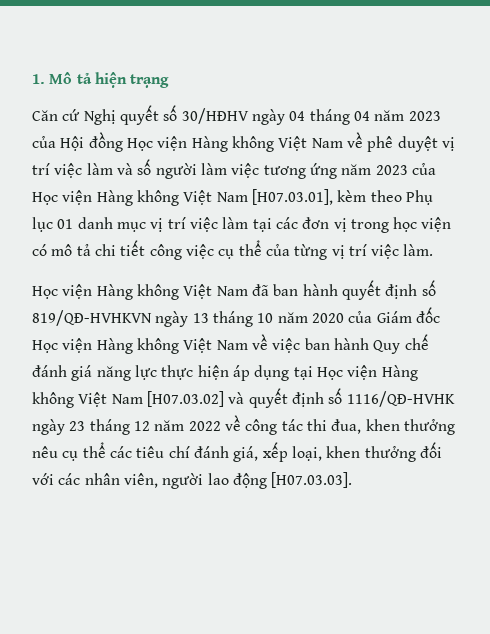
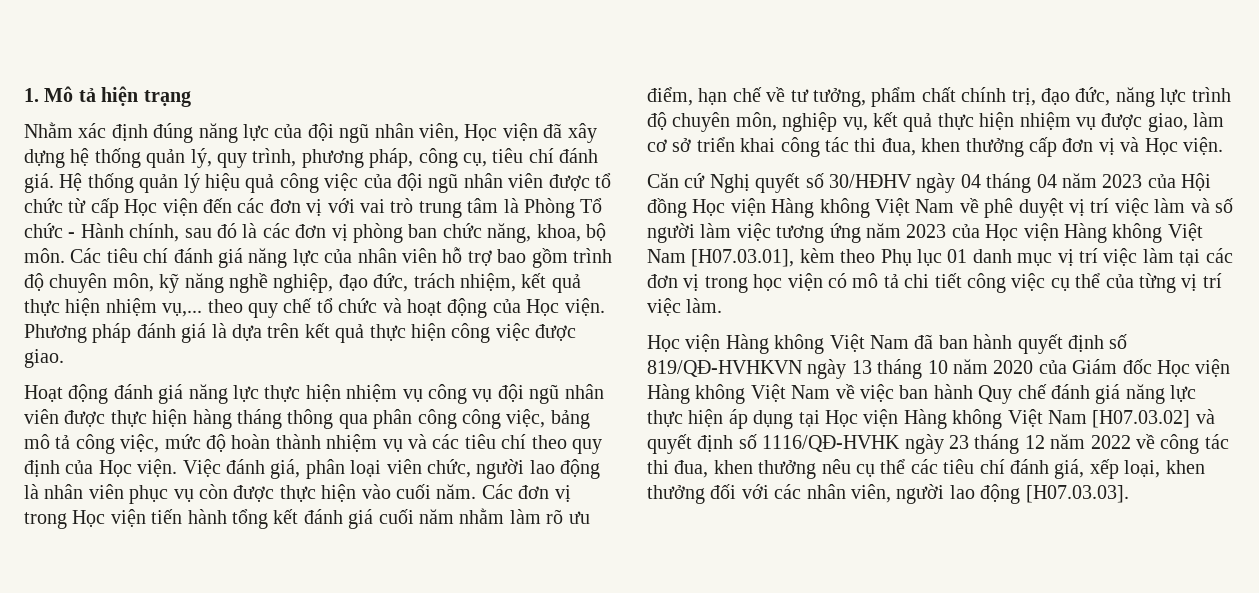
(170, 81) none -> [24,122,597,143] [24,148,599,168] [24,173,611,193] [24,198,603,218] [24,223,606,243] [24,247,612,268] [24,273,581,293] [24,298,605,318] [24,323,577,343] [24,349,64,368] [24,384,604,404] [24,409,590,429] [24,434,602,454] [24,459,601,479] [24,484,571,504] [24,508,590,529] [647,87,1231,107] [647,112,1225,132] [647,137,1223,157] // Nhằm xác định đúng năng lực của đội ngũ nhân viên, Học viện đã xây dựng hệ thống quản lý, quy trình, phương pháp, công cụ, tiêu chí đánh giá. Hệ thống quản lý hiệu quả công việc của đội ngũ nhân viên được tổ chức từ cấp Học viện đến các đơn vị với vai trò trung tâm là Phòng Tổ chức - Hành chính, sau đó là các đơn vị phòng ban chức năng, khoa, bộ môn. Các tiêu chí đánh giá năng lực của nhân viên hỗ trợ bao gồm trình độ chuyên môn, kỹ năng nghề nghiệp, đạo đức, trách nhiệm, kết quả thực hiện nhiệm vụ,... theo quy chế tổ chức và hoạt động của Học viện. Phương pháp đánh giá là dựa trên kết quả thực hiện công việc được giao. // Hoạt động đánh giá năng lực thực hiện nhiệm vụ công vụ đội ngũ nhân viên được thực hiện hàng tháng thông qua phân công công việc, bảng mô tả công việc, mức độ hoàn thành nhiệm vụ và các tiêu chí theo quy định của Học viện. Việc đánh giá, phân loại viên chức, người lao động là nhân viên phục vụ còn được thực hiện vào cuối năm. Các đơn vị trong Học viện tiến hành tổng kết đánh giá cuối năm nhằm làm rõ ưu điểm, hạn chế về tư tưởng, phẩm chất chính trị, đạo đức, năng lực trình độ chuyên môn, nghiệp vụ, kết quả thực hiện nhiệm vụ được giao, làm cơ sở triển khai công tác thi đua, khen thưởng cấp đơn vị và Học viện.

